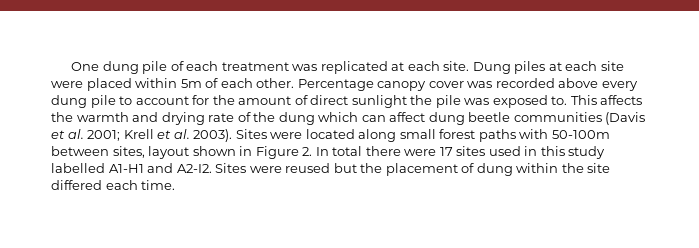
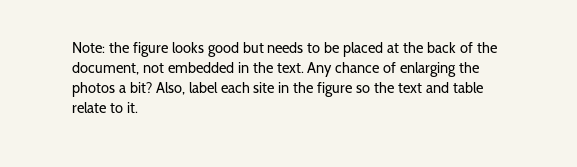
[70,61,624,74] [51,78,638,91] [51,95,643,108] [51,112,646,125] [51,129,610,142] [51,146,606,159] [51,163,611,176] [51,180,176,190] One dung pile of each treatment was replicated at each site. Dung piles at each site were placed within 5m of each other. Percentage canopy cover was recorded above every dung pile to account for the amount of direct sunlight the pile was exposed to. This affects the warmth and drying rate of the dung which can affect dung beetle communities (Davis et al. 2001; Krell et al. 2003). Sites were located along small forest paths with 50-100m between sites, layout shown in Figure 2. In total there were 17 sites used in this study labelled A1-H1 and A2-I2. Sites were reused but the placement of dung within the site differed each time. -> [72,42,497,57] [72,62,480,77] [72,82,483,97] [72,102,138,113] Note: the figure looks good but needs to be placed at the back of the document, not embedded in the text. Any chance of enlarging the photos a bit? Also, label each site in the figure so the text and table relate to it.

